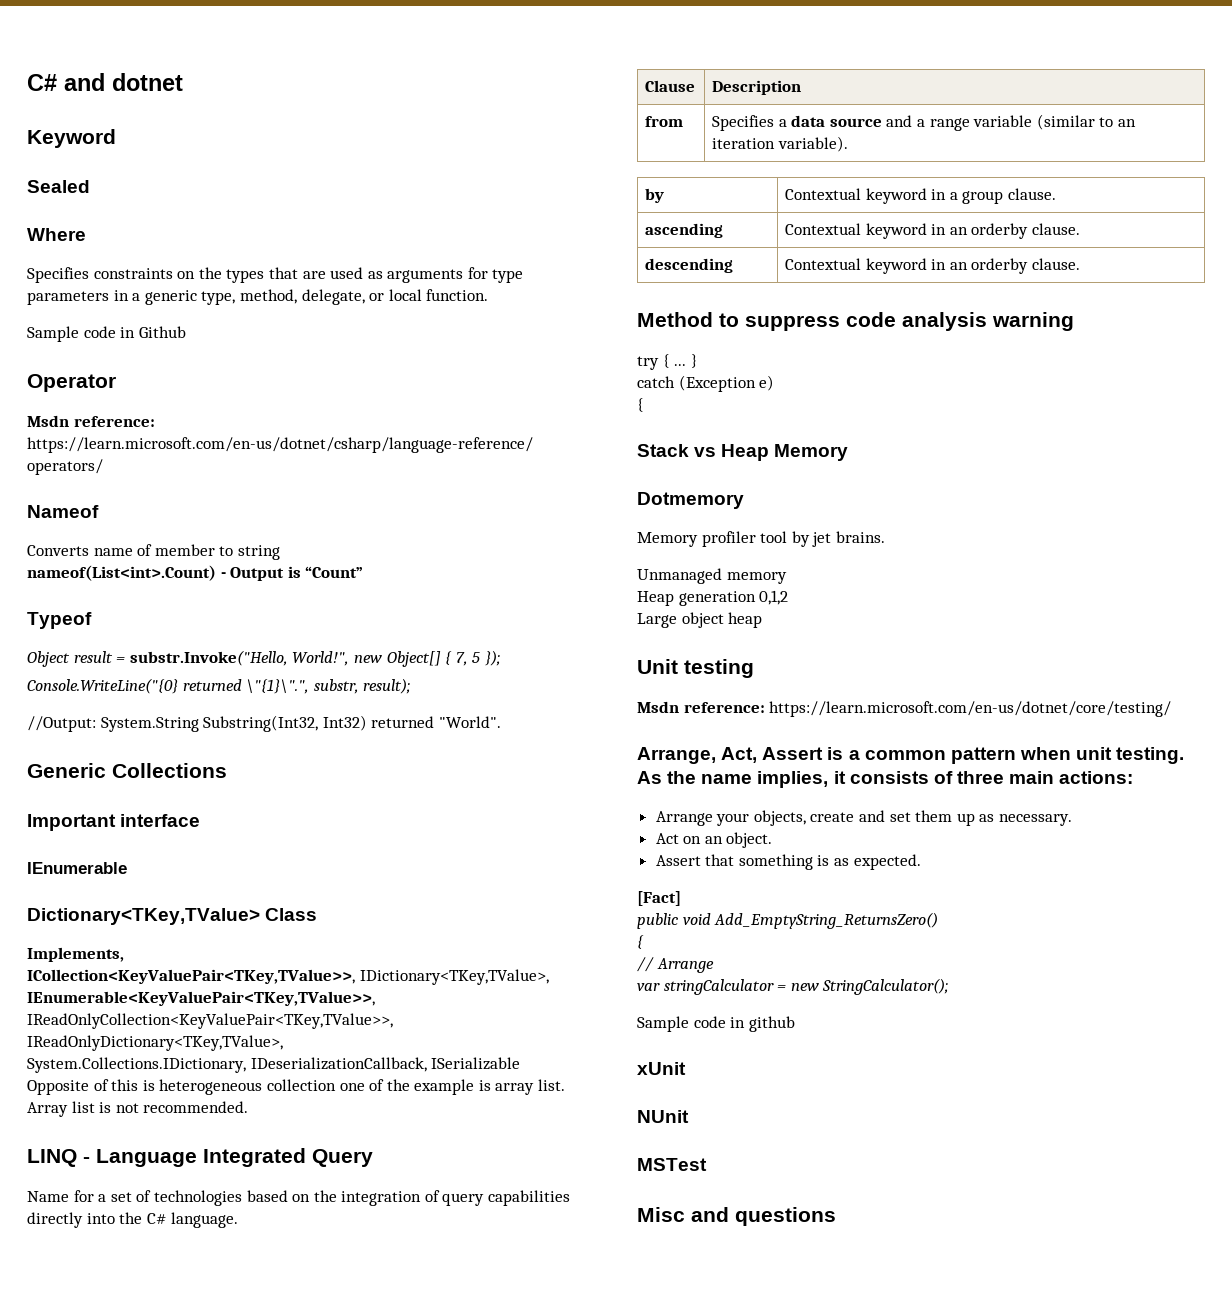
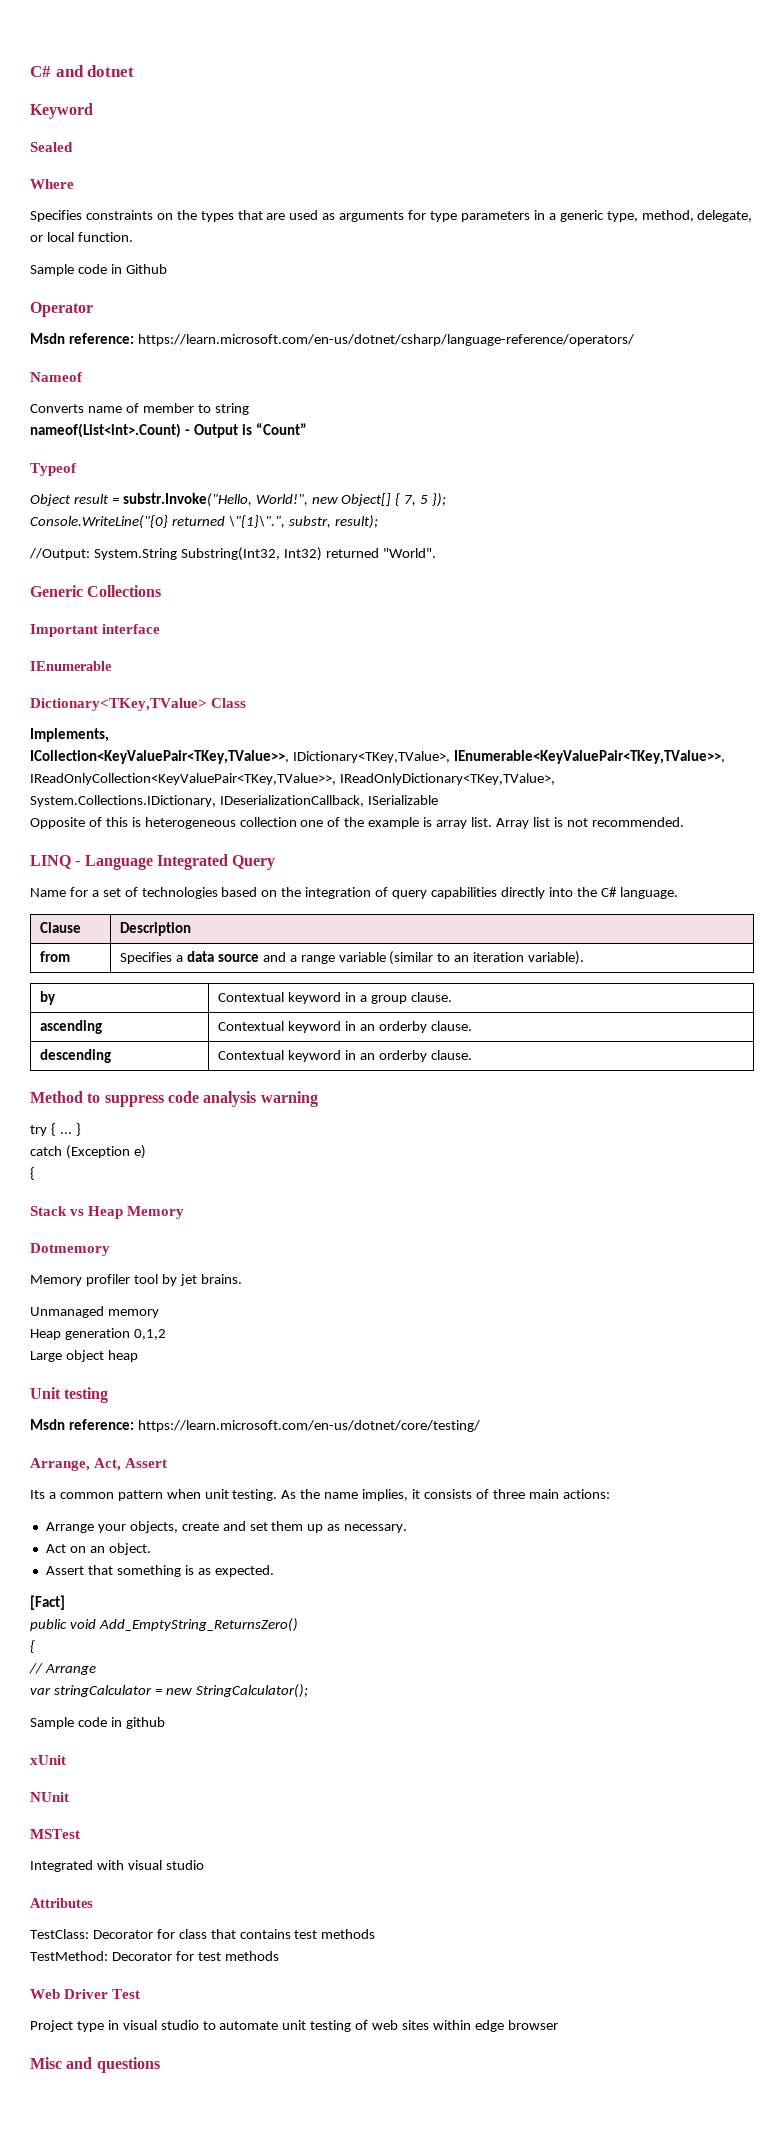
[827,747,844,760] is -> [30,1490,45,1499] // Its
(707, 1164) none -> [30,1860,204,1872] [30,1898,93,1908] [30,1929,376,1939] [30,1951,279,1961] [30,1989,141,1999] [30,2020,558,2032] // Integrated with visual studio // Attributes // TestClass: Decorator for class that contains test methods // TestMethod: Decorator for test methods // Web Driver Test // Project type in visual studio to automate unit testing of web sites within edge browser

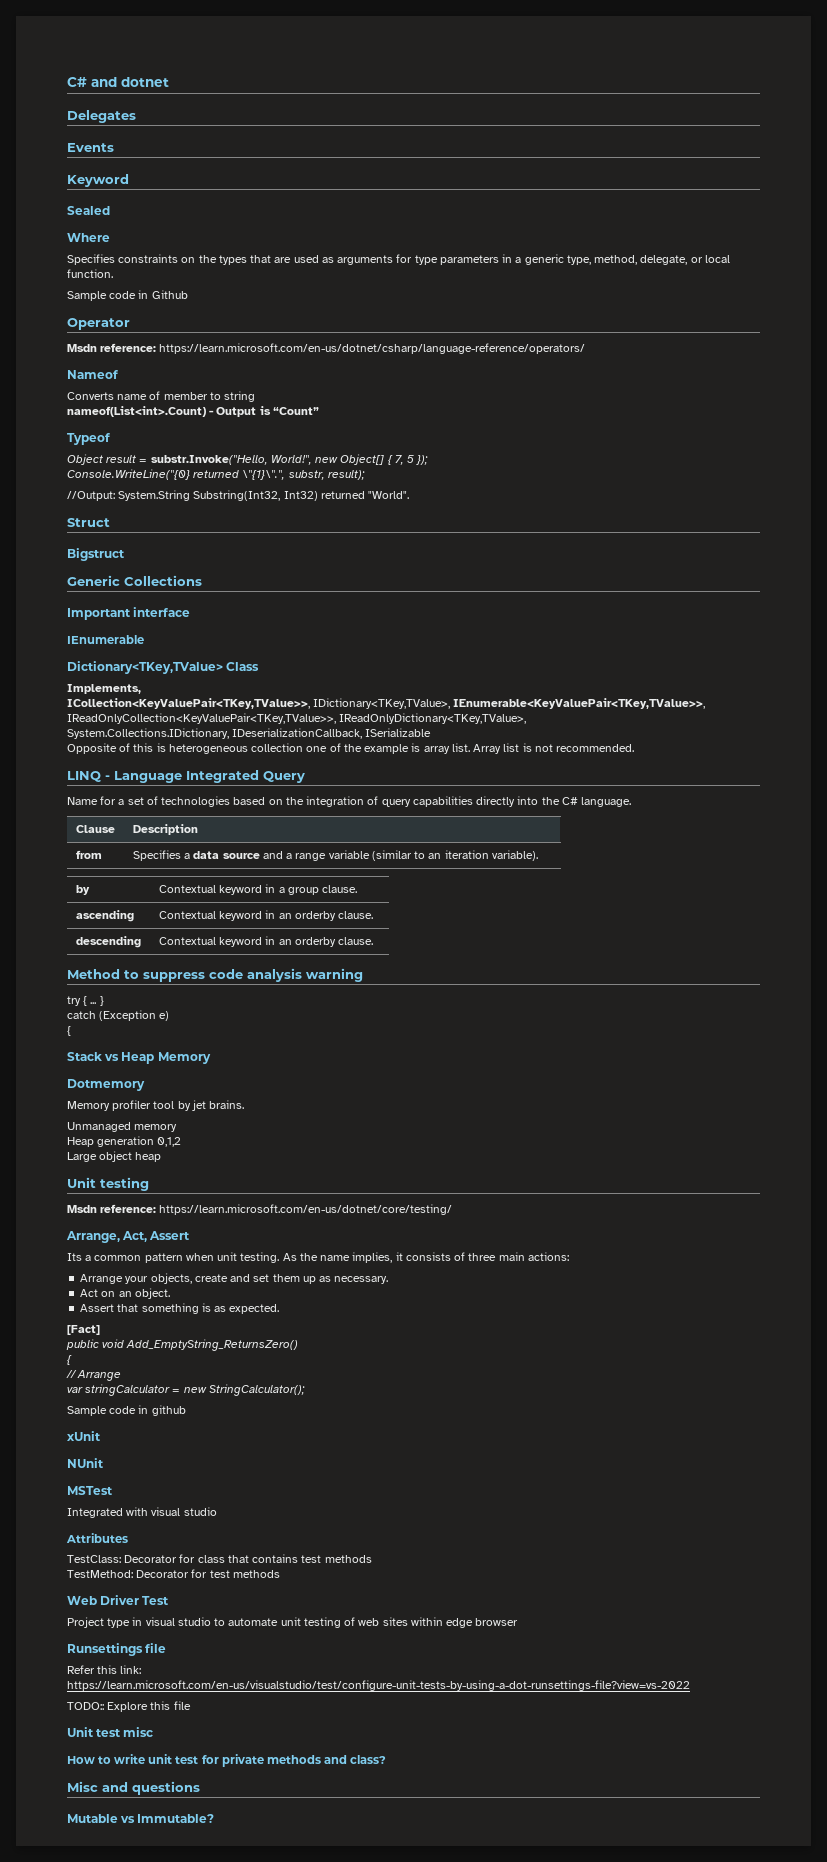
(135, 71) none -> [67,110,136,123] [67,143,114,152] // Delegates // Events
(436, 553) none -> [67,518,110,527] [67,548,125,561] // Struct // Bigstruct
(558, 2025) none -> [67,1643,167,1656] [67,1665,142,1674] [67,1680,690,1691] [67,1701,191,1712] [67,1727,154,1737] [67,1754,386,1767] // Runsettings file // Refer this link: https://learn.microsoft.com/en-us/visualstudio/test/configure-unit-tests-by-using-a-dot-runsettings-file?view=vs-2022 // TODO:: Explore this file // Unit test misc // How to write unit test for private methods and class?
(160, 2065) none -> [67,1814,215,1823] // Mutable vs Immutable?

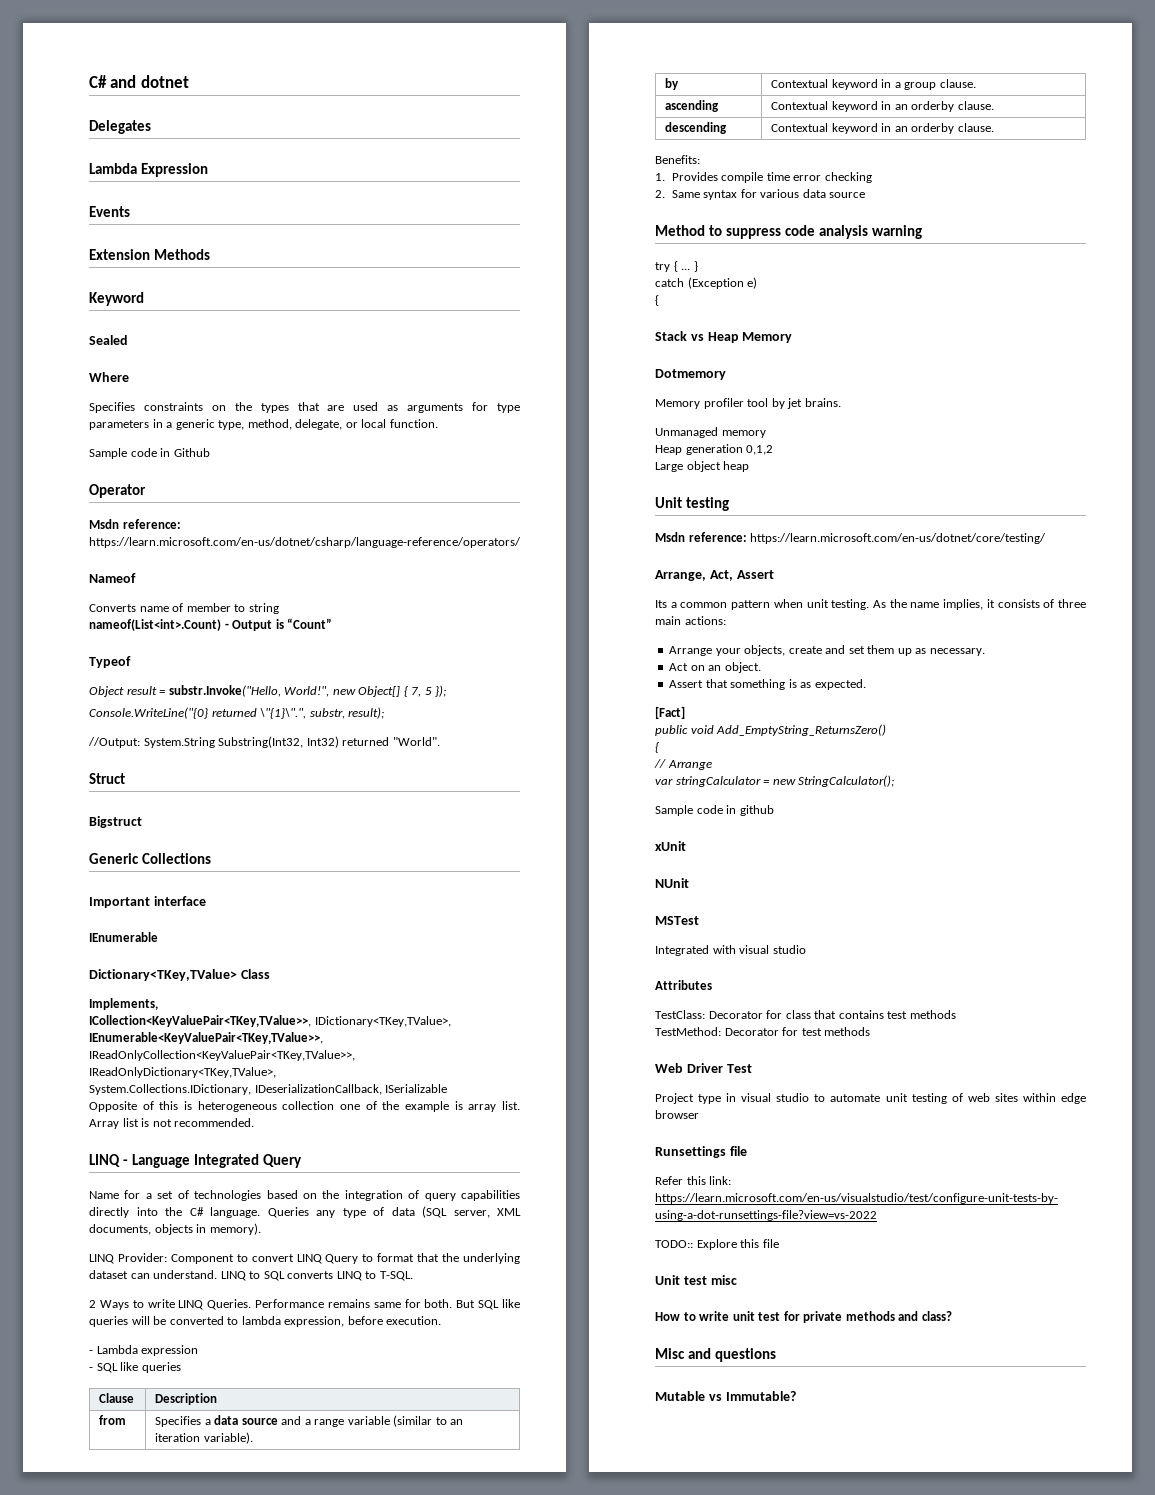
(136, 116) none -> [89,163,209,177] // Lambda Expression
(114, 147) none -> [89,249,211,260] // Extension Methods
(632, 802) none -> [267,1206,521,1218] [89,1223,261,1235] [89,1253,521,1264] [89,1270,413,1281] [89,1299,521,1310] [89,1316,442,1327] [89,1345,199,1356] [89,1362,181,1373] Queries any type of data (SQL server, XML documents, objects in memory). // LINQ Provider: Component to convert LINQ Query to format that the underlying dataset can understand. LINQ to SQL converts LINQ to T-SQL. // 2 Ways to write LINQ Queries. Performance remains same for both. But SQL like queries will be converted to lambda expression, before execution. // - Lambda expression // - SQL like queries
(374, 941) none -> [655,155,700,164] [655,172,872,183] [655,189,866,200] // Benefits: // 1. Provides compile time error checking // 2. Same syntax for various data source

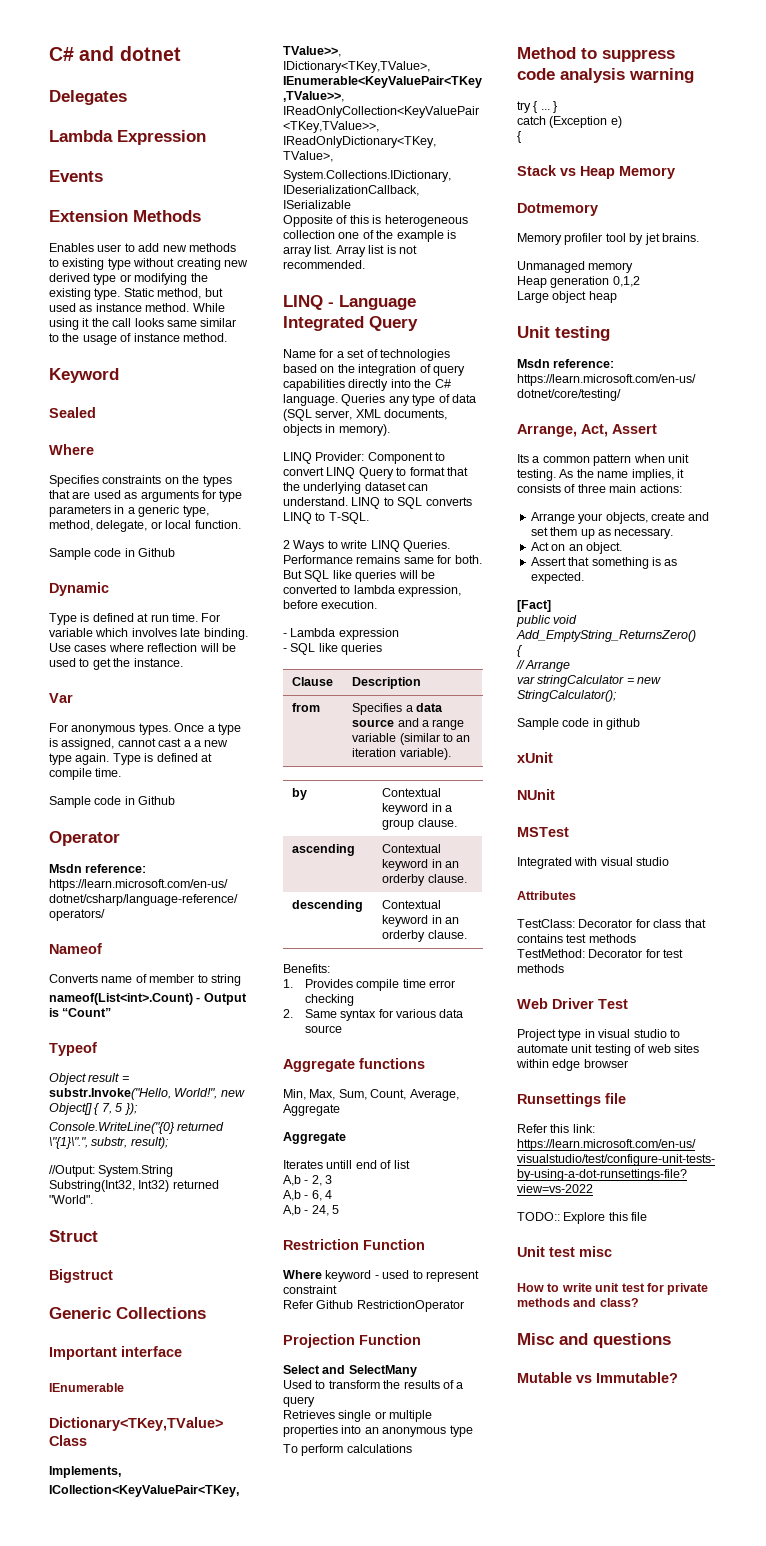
(211, 254) none -> [49,243,236,252] [49,258,248,270] [49,273,208,285] [49,288,223,300] [49,303,225,312] [49,318,237,330] [49,333,227,345] // Enables user to add new methods to existing type without creating new derived type or modifying the existing type. Static method, but used as instance method. While using it the call looks same similar to the usage of instance method.
(210, 452) none -> [49,582,109,596] [49,613,221,625] [49,628,248,640] [49,643,236,652] [49,658,183,670] [49,693,73,703] [49,723,241,735] [49,738,229,750] [49,753,212,765] [49,768,122,780] [49,796,176,808] // Dynamic // Type is defined at run time. For variable which involves late binding. Use cases where reflection will be used to get the instance. // Var // For anonymous types. Once a type is assigned, cannot cast a a new type again. Type is defined at compile time. // Sample code in Github
(866, 195) none -> [283,1058,425,1072] [283,1089,459,1101] [283,1104,340,1116] [283,1132,346,1144] [283,1160,410,1169] [283,1175,333,1186] [283,1190,333,1201] [283,1205,340,1216] [283,1239,425,1250] [283,1270,479,1282] [283,1285,337,1294] [283,1300,464,1312] [283,1334,421,1348] [283,1365,417,1377] [283,1380,464,1389] [283,1396,315,1407] [283,1410,433,1422] [283,1425,473,1437] [283,1444,412,1456] // Aggregate functions // Min, Max, Sum, Count, Average, Aggregate // Aggregate // Iterates untill end of list // A,b - 2, 3 // A,b - 6, 4 // A,b - 24, 5 // Restriction Function // Where keyword - used to represent constraint // Refer Github RestrictionOperator // Projection Function // Select and SelectMany // Used to transform the results of a query // Retrieves single or multiple properties into an anonymous type // To perform calculations

